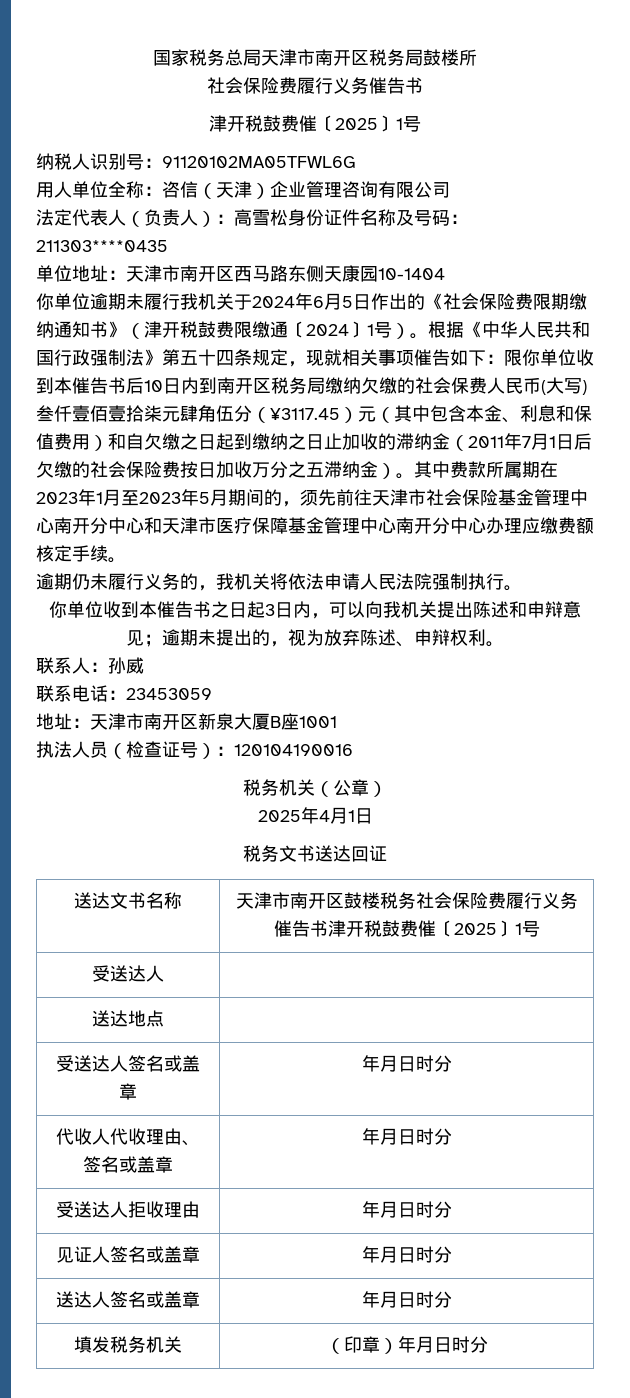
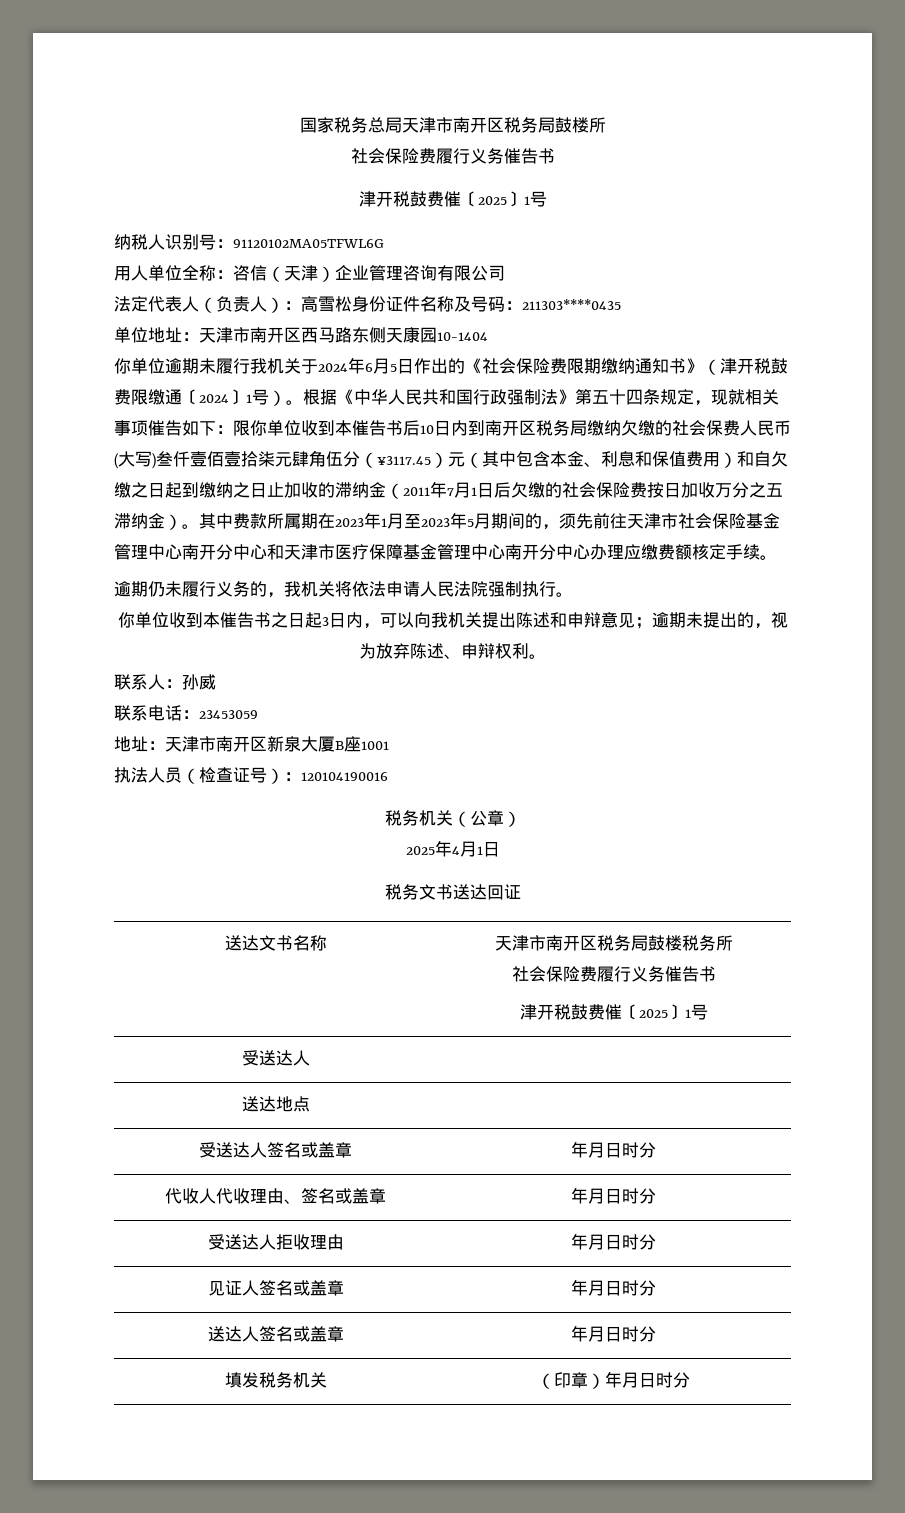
(344, 900) none -> [596,935,648,951] 税务局
[415,892,578,909] [273,920,328,937] 社会保险费履行义务催告书 -> [715,935,733,951] [511,966,716,982] 所 // 社会保险费履行义务催告书 //

